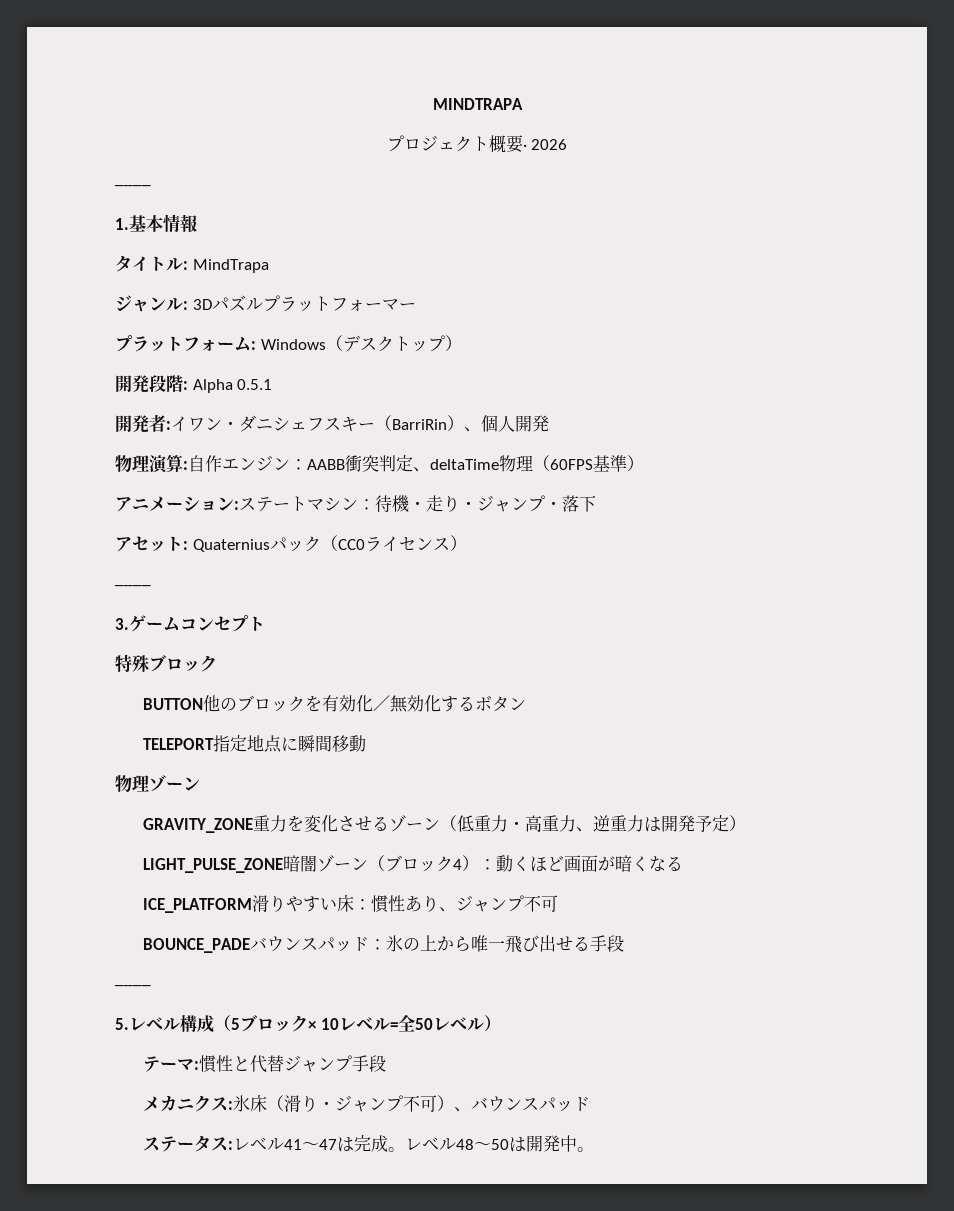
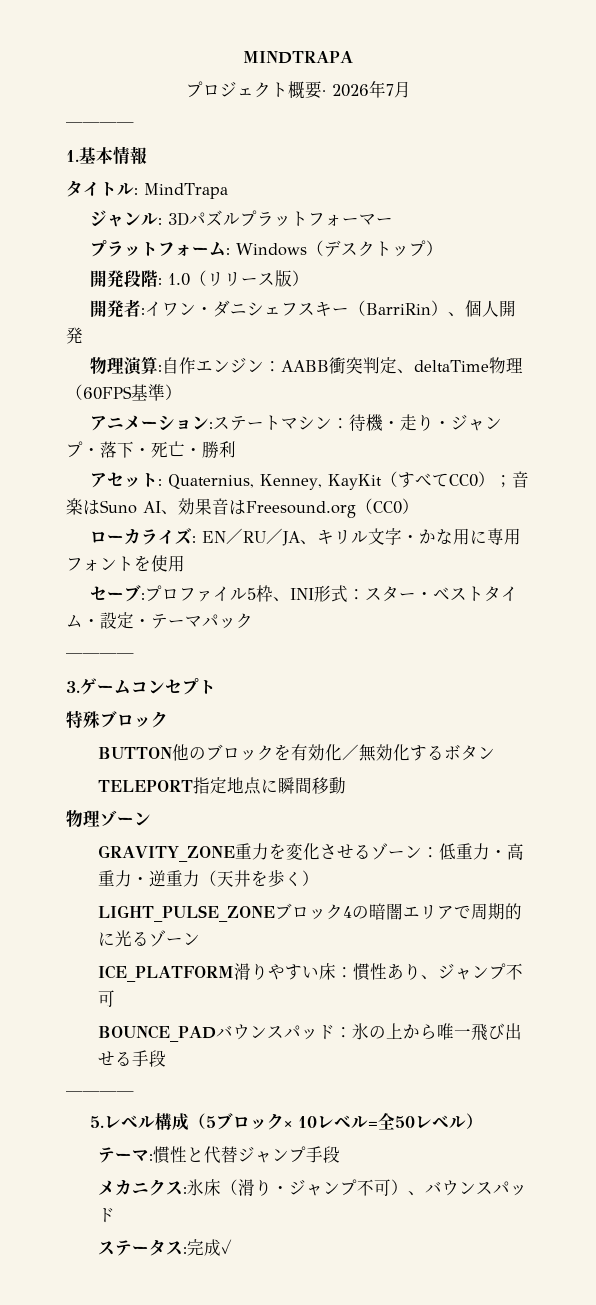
(568, 144) none -> [368,80,411,98] 年7月
[192,379,273,393] Alpha 0.5.1 -> [167,270,309,287] 1.0（リリース版）
(596, 503) none -> [134,441,236,459] ・死亡・勝利
[192,535,467,552] Quaterniusパック（CC0ライセンス） -> [167,471,529,490] [66,498,419,518] [89,528,521,546] [66,555,185,572] [89,585,518,603] [66,612,253,629] Quaternius, Kenney, KayKit（すべてCC0）；音楽はSuno AI、効果音はFreesound.org（CC0） // ローカライズ: EN／RU／JA、キリル文字・かな用に専用フォントを使用 // セーブ:プロファイル5枠、INI形式：スター・ベストタイム・設定・テーマパック
[440,815,458,831] （ -> [422,847,440,858] ：
[576,815,747,832] [143,855,684,873] 、逆重力は開発予定） // LIGHT_PULSE_ZONE暗闇ゾーン（ブロック4）：動くほど画面が暗くなる -> [132,869,320,887] [98,903,523,922] [98,930,201,947] ・逆重力（天井を歩く） // LIGHT_PULSE_ZONEブロック4の暗闇エリアで周期的に光るゾーン
[143,938,251,953] BOUNCE_PADE -> [98,1025,217,1042] BOUNCE_PAD
[233,1135,595,1152] レベル41〜47は完成。レベル48〜50は開発中。 -> [187,1239,233,1256] 完成✓

